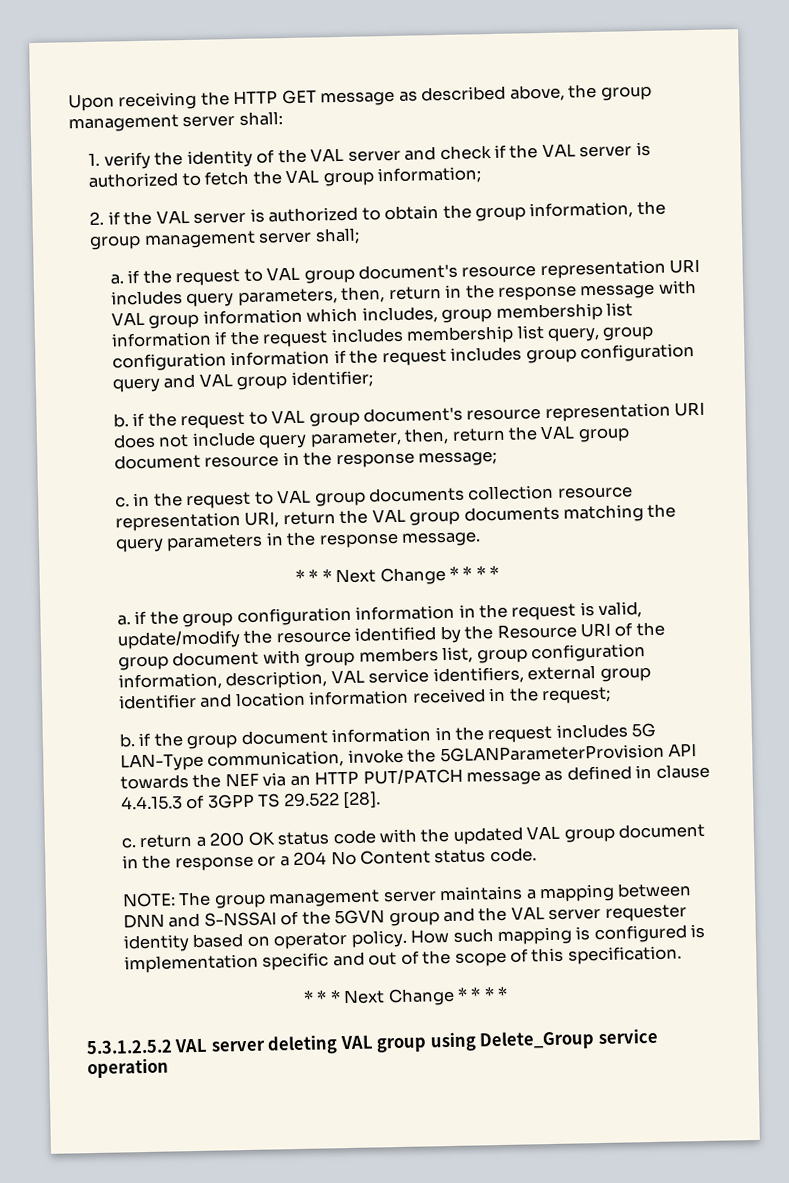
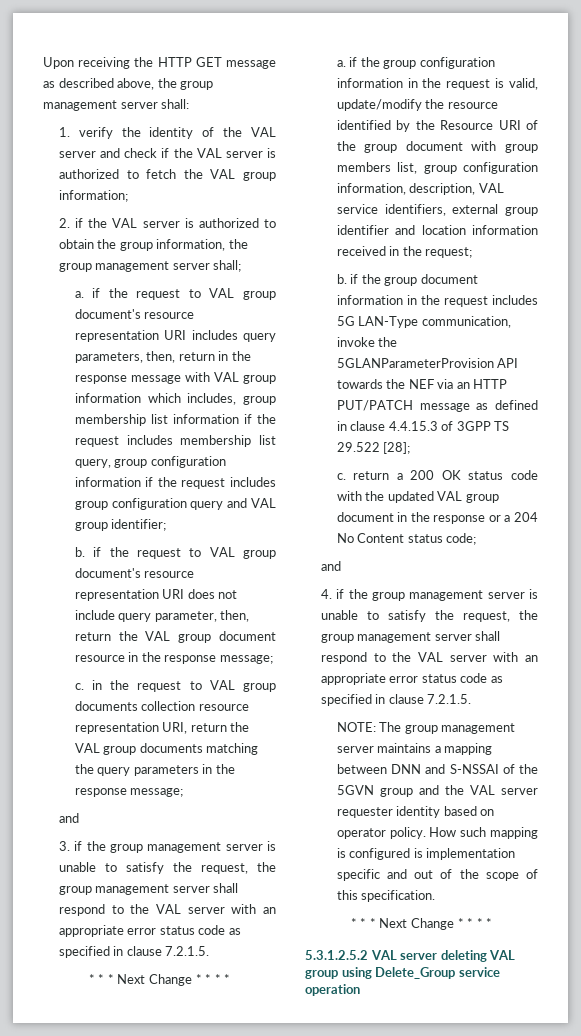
[401,531,482,547] message. -> [130,788,184,797] [58,813,79,823] [58,841,276,853] [58,862,276,874] [58,883,239,895] [58,904,276,916] [58,925,241,937] [58,946,210,958] message; // and // 3. if the group management server is unable to satisfy the request, the group management server shall respond to the VAL server with an appropriate error status code as specified in clause 7.2.1.5.
[342,791,382,810] [28]. -> [383,442,411,454] [28];
[489,847,537,863] code. -> [446,533,477,545] [320,561,341,571] [320,589,538,601] [320,610,538,622] [320,631,501,643] [320,652,538,664] [320,673,503,685] [320,694,472,706] code; // and // 4. if the group management server is unable to satisfy the request, the group management server shall respond to the VAL server with an appropriate error status code as specified in clause 7.2.1.5.

